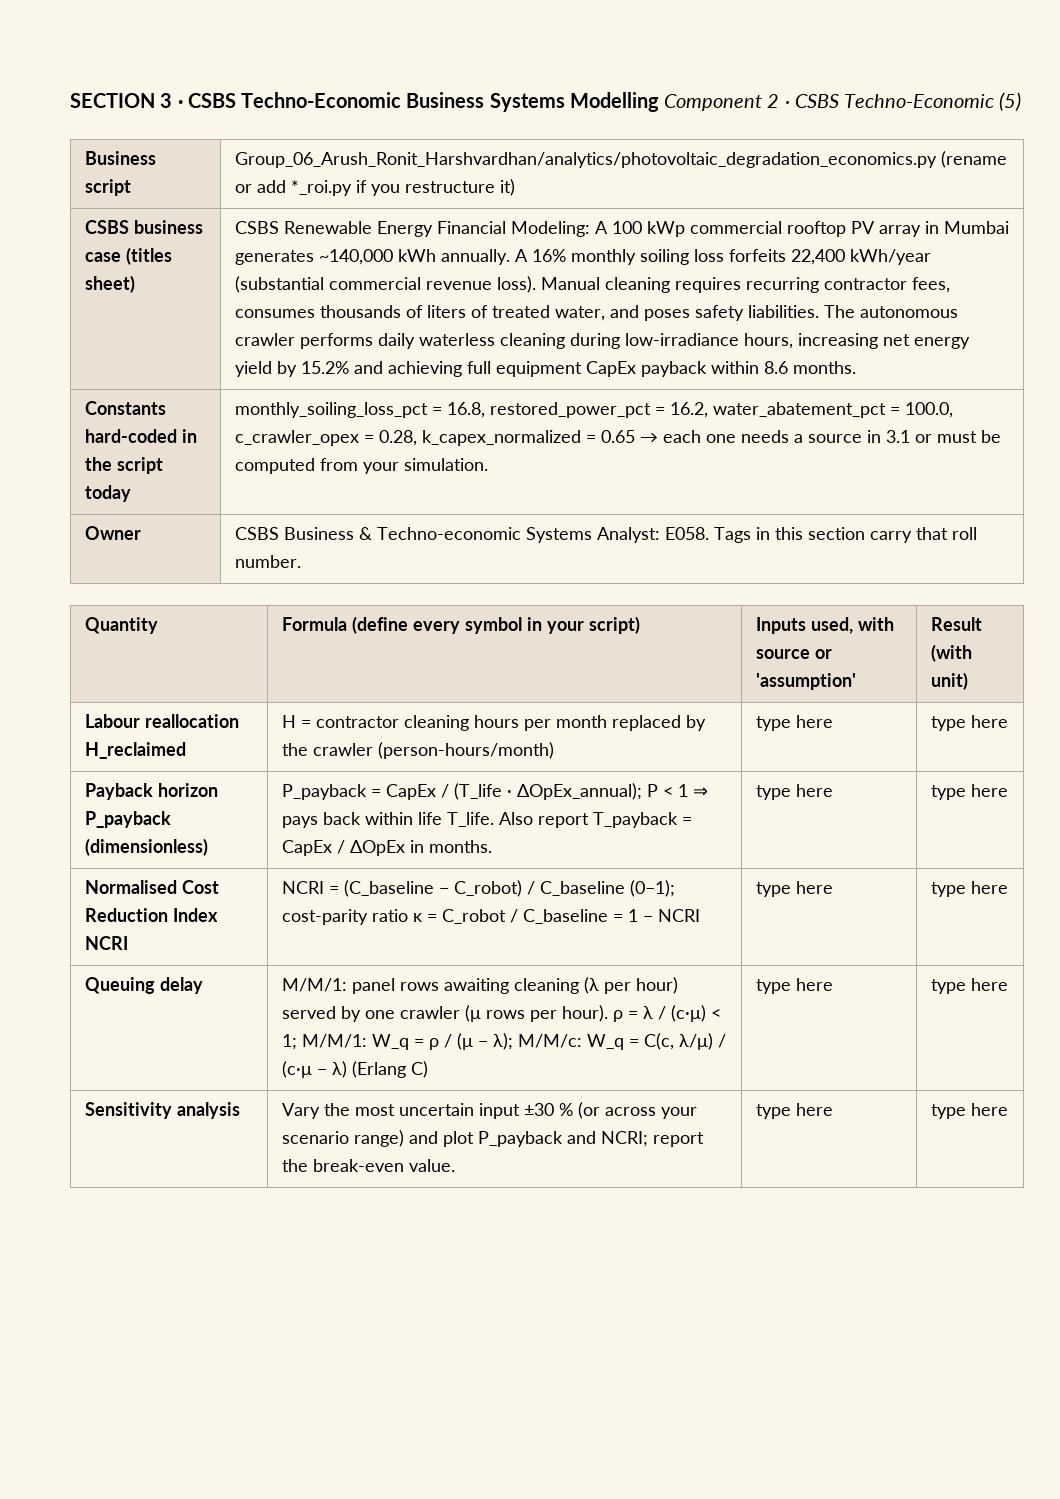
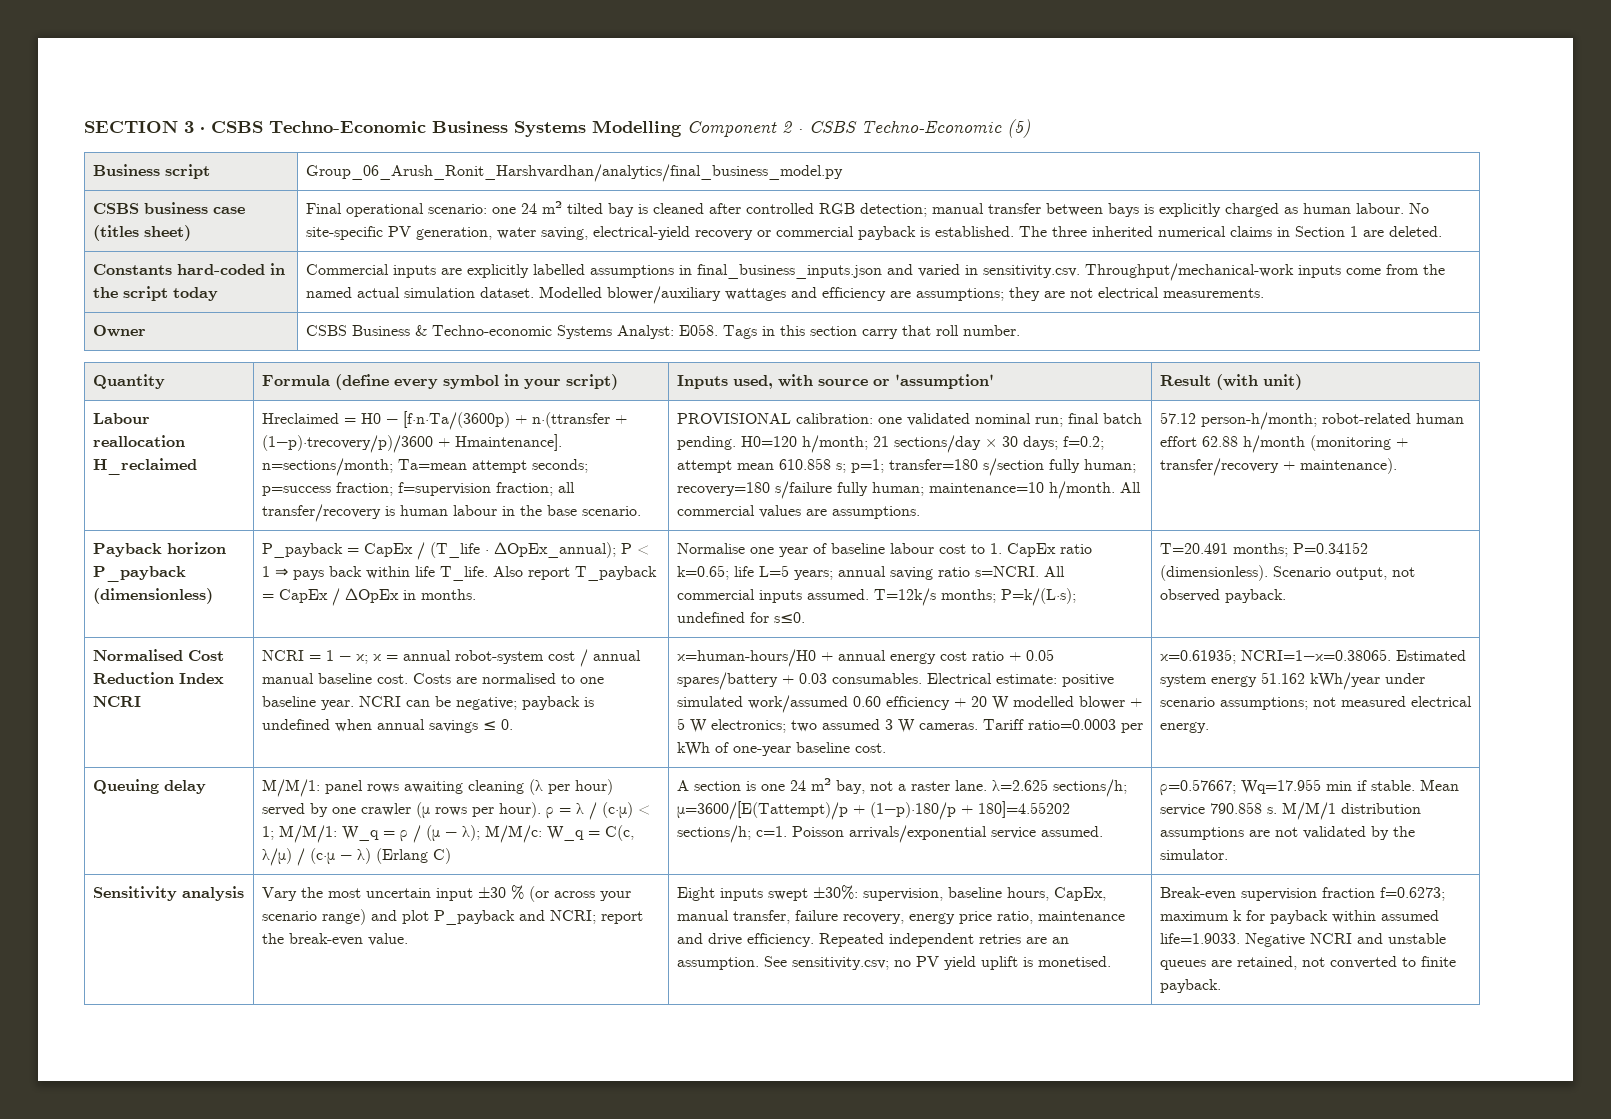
[234,151,1007,168] [234,179,515,196] Group_06_Arush_Ronit_Harshvardhan/analytics/photovoltaic_degradation_economics.py (rename or add *_roi.py if you restructure it) -> [305,164,843,182] Group_06_Arush_Ronit_Harshvardhan/analytics/final_business_model.py
[234,221,1009,237] [234,249,931,265] [234,276,950,293] [234,305,958,321] [234,333,970,349] [234,361,856,377] CSBS Renewable Energy Financial Modeling: A 100 kWp commercial rooftop PV array in Mumbai generates ~140,000 kWh annually. A 16% monthly soiling loss forfeits 22,400 kWh/year (substantial commercial revenue loss). Manual cleaning requires recurring contractor fees, consumes thousands of liters of treated water, and poses safety liabilities. The autonomous crawler performs daily waterless cleaning during low-irradiance hours, increasing net energy yield by 15.2% and achieving full equipment CapEx payback within 8.6 months. -> [305,201,1429,217] [305,226,1442,240] Final operational scenario: one 24 m² tilted bay is cleaned after controlled RGB detection; manual transfer between bays is explicitly charged as human labour. No site-specific PV generation, water saving, electrical-yield recovery or commercial payback is established. The three inherited numerical claims in Section 1 are deleted.
[234,402,953,418] [234,430,1001,446] [234,458,488,474] monthly_soiling_loss_pct = 16.8, restored_power_pct = 16.2, water_abatement_pct = 100.0, c_crawler_opex = 0.28, k_capex_normalized = 0.65 → each one needs a source in 3.1 or must be computed from your simulation. -> [305,263,1445,281] [305,286,1264,304] Commercial inputs are explicitly labelled assumptions in final_business_inputs.json and varied in sensitivity.csv. Throughput/mechanical-work inputs come from the named actual simulation dataset. Modelled blower/auxiliary wattages and efficiency are assumptions; they are not electrical measurements.
[281,715,706,731] [281,742,554,759] [755,715,833,731] [930,715,1008,731] H = contractor cleaning hours per month replaced by the crawler (person-hours/month) | type here | type here -> [261,411,627,430] [261,434,562,453] [261,458,588,476] [261,482,575,496] [261,504,641,522] [676,413,1142,427] [676,435,1104,453] [676,458,1136,476] [676,481,1141,499] [676,505,920,519] [1159,412,1464,430] [1159,435,1408,453] [1159,458,1397,476] Hreclaimed = H0 − [f·n·Ta/(3600p) + n·(ttransfer + (1−p)·trecovery/p)/3600 + Hmaintenance]. n=sections/month; Ta=mean attempt seconds; p=success fraction; f=supervision fraction; all transfer/recovery is human labour in the base scenario. | PROVISIONAL calibration: one validated nominal run; final batch pending. H0=120 h/month; 21 sections/day × 30 days; f=0.2; attempt mean 610.858 s; p=1; transfer=180 s/section fully human; recovery=180 s/failure fully human; maintenance=10 h/month. All commercial values are assumptions. | 57.12 person-h/month; robot-related human effort 62.88 h/month (monitoring + transfer/recovery + maintenance).
[755,784,833,800] [930,784,1008,800] type here | type here -> [676,543,1092,557] [676,565,1065,580] [676,588,1076,606] [676,612,805,623] [1159,542,1368,557] [1159,565,1415,581] [1159,589,1286,603] Normalise one year of baseline labour cost to 1. CapEx ratio k=0.65; life L=5 years; annual saving ratio s=NCRI. All commercial inputs assumed. T=12k/s months; P=k/(L·s); undefined for s≤0. | T=20.491 months; P=0.34152 (dimensionless). Scenario output, not observed payback.
[343,880,675,897] [281,909,700,925] [755,881,833,897] [930,881,1008,897] (C_baseline − C_robot) / C_baseline (0–1); cost-parity ratio κ = C_robot / C_baseline = 1 − NCRI | type here | type here -> [325,649,641,667] [261,673,604,684] [261,696,594,710] [261,719,513,733] [676,649,1054,667] [676,672,1114,690] [676,695,1142,713] [676,718,1143,733] [676,742,886,756] [1159,649,1466,664] [1159,672,1425,690] [1159,696,1472,710] [1159,722,1209,733] 1 − κ; κ = annual robot-system cost / annual manual baseline cost. Costs are normalised to one baseline year. NCRI can be negative; payback is undefined when annual savings ≤ 0. | κ=human-hours/H0 + annual energy cost ratio + 0.05 spares/battery + 0.03 consumables. Electrical estimate: positive simulated work/assumed 0.60 efficiency + 20 W modelled blower + 5 W electronics; two assumed 3 W cameras. Tariff ratio=0.0003 per kWh of one-year baseline cost. | κ=0.61935; NCRI=1−κ=0.38065. Estimated system energy 51.162 kWh/year under scenario assumptions; not measured electrical energy.
[755,978,833,994] [930,978,1008,994] type here | type here -> [676,778,1127,797] [676,801,1070,820] [676,825,1103,843] [1159,779,1459,796] [1159,802,1421,820] [1159,826,1415,840] [1159,849,1228,860] A section is one 24 m² bay, not a raster lane. λ=2.625 sections/h; μ=3600/[E(Tattempt)/p + (1−p)·180/p + 180]=4.55202 sections/h; c=1. Poisson arrivals/exponential service assumed. | ρ=0.57667; Wq=17.955 min if stable. Mean service 790.858 s. M/M/1 distribution assumptions are not validated by the simulator.
[755,1103,833,1119] [930,1103,1008,1119] type here | type here -> [676,885,1106,901] [676,910,1125,924] [676,933,1069,947] [676,956,1111,970] [1159,887,1445,901] [1159,910,1439,924] [1159,933,1446,947] [1159,956,1456,970] [1159,979,1221,993] Eight inputs swept ±30%: supervision, baseline hours, CapEx, manual transfer, failure recovery, energy price ratio, maintenance and drive efficiency. Repeated independent retries are an assumption. See sensitivity.csv; no PV yield uplift is monetised. | Break-even supervision fraction f=0.6273; maximum k for payback within assumed life=1.9033. Negative NCRI and unstable queues are retained, not converted to finite payback.

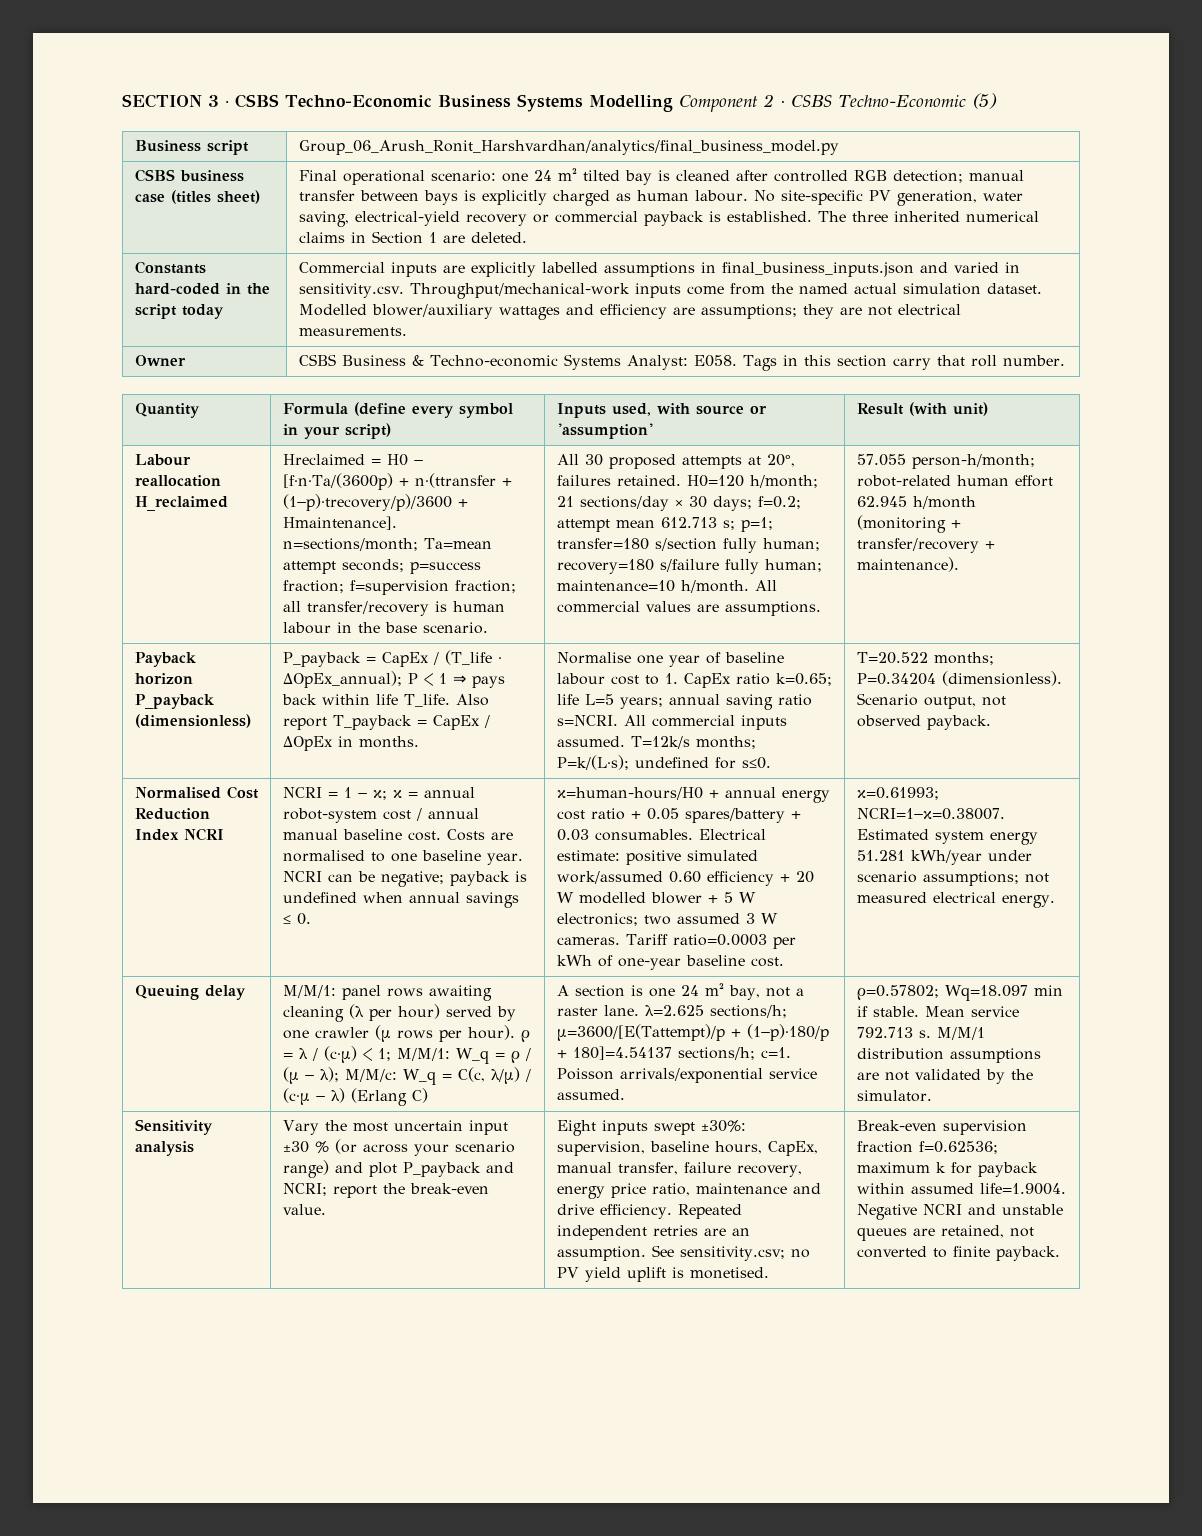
[676,413,1142,427] [676,436,736,450] PROVISIONAL calibration: one validated nominal run; final batch pending. -> [556,454,795,469] [556,475,681,486] All 30 proposed attempts at 20°, failures retained.
[778,458,831,470] 610.858 -> [660,517,717,528] 612.713
[1159,412,1196,424] 57.12 -> [856,454,906,466] 57.055
[1201,436,1238,447] 62.88 -> [856,496,907,507] 62.945
[1159,542,1368,557] T=20.491 months; P=0.34152 -> [856,652,994,665] [856,673,936,685] T=20.522 months; P=0.34204
[1159,649,1391,664] κ=0.61935; NCRI=1−κ=0.38065. -> [856,787,939,800] [856,808,1005,820] κ=0.61993; NCRI=1−κ=0.38007.
[1260,672,1305,684] 51.162 -> [856,850,905,861] 51.281
[977,801,1070,818] 180]=4.55202 -> [572,1046,672,1060] 180]=4.54137
[1159,779,1321,796] ρ=0.57667; Wq=17.955 -> [856,985,1028,1001] ρ=0.57802; Wq=18.097
[1209,802,1262,814] 790.858 -> [856,1027,913,1038] 792.713
[1379,887,1445,901] f=0.6273; -> [918,1141,998,1154] f=0.62536;
[1159,933,1240,944] life=1.9033. -> [979,1183,1066,1195] life=1.9004.

